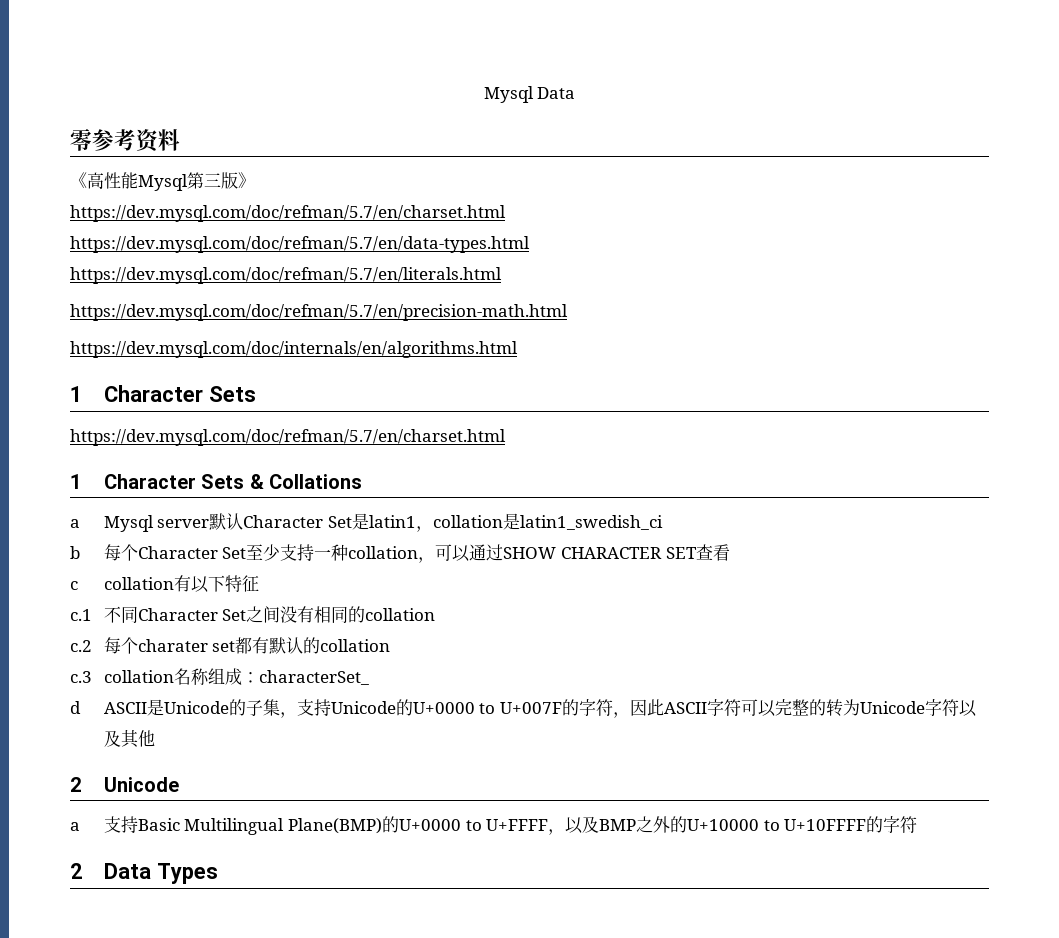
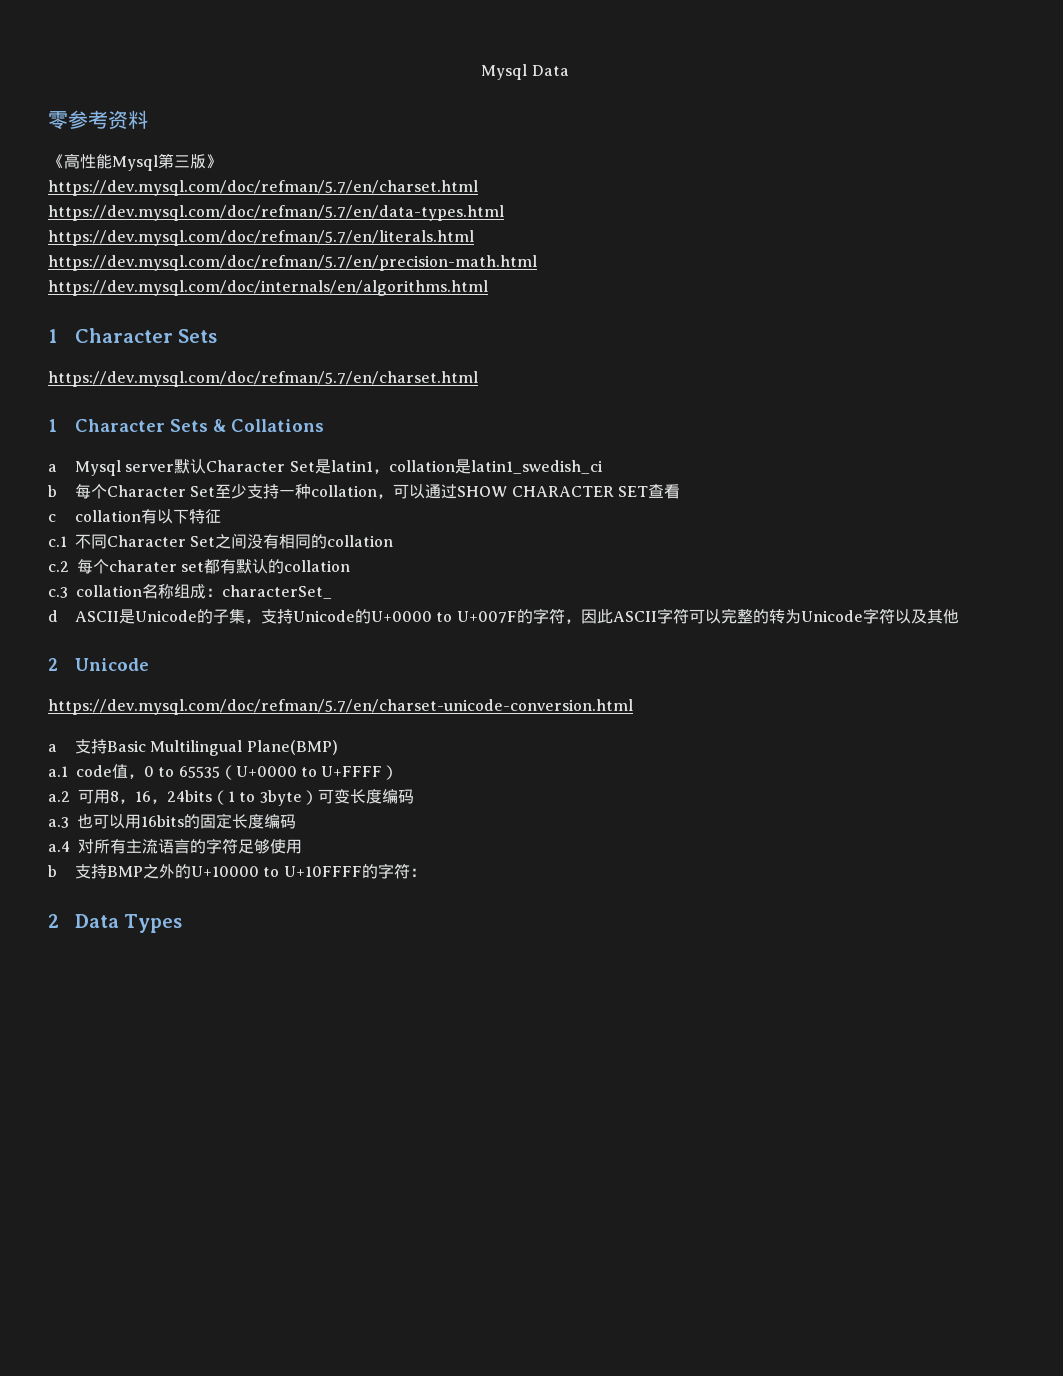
(179, 784) none -> [48,699,633,715] // https://dev.mysql.com/doc/refman/5.7/en/charset-unicode-conversion.html
[381,816,600,835] 的U+0000 to U+FFFF，以及 -> [48,764,399,780] [48,789,414,806] [48,813,296,829] [48,838,302,854] [48,864,107,879] // a.1 code值，0 to 65535（U+0000 to U+FFFF） // a.2可用8，16，24bits（1 to 3byte）可变长度编码 // a.3也可以用16bits的固定长度编码 // a.4对所有主流语言的字符足够使用 // b支持
(918, 824) none -> [409,868,426,877] ：

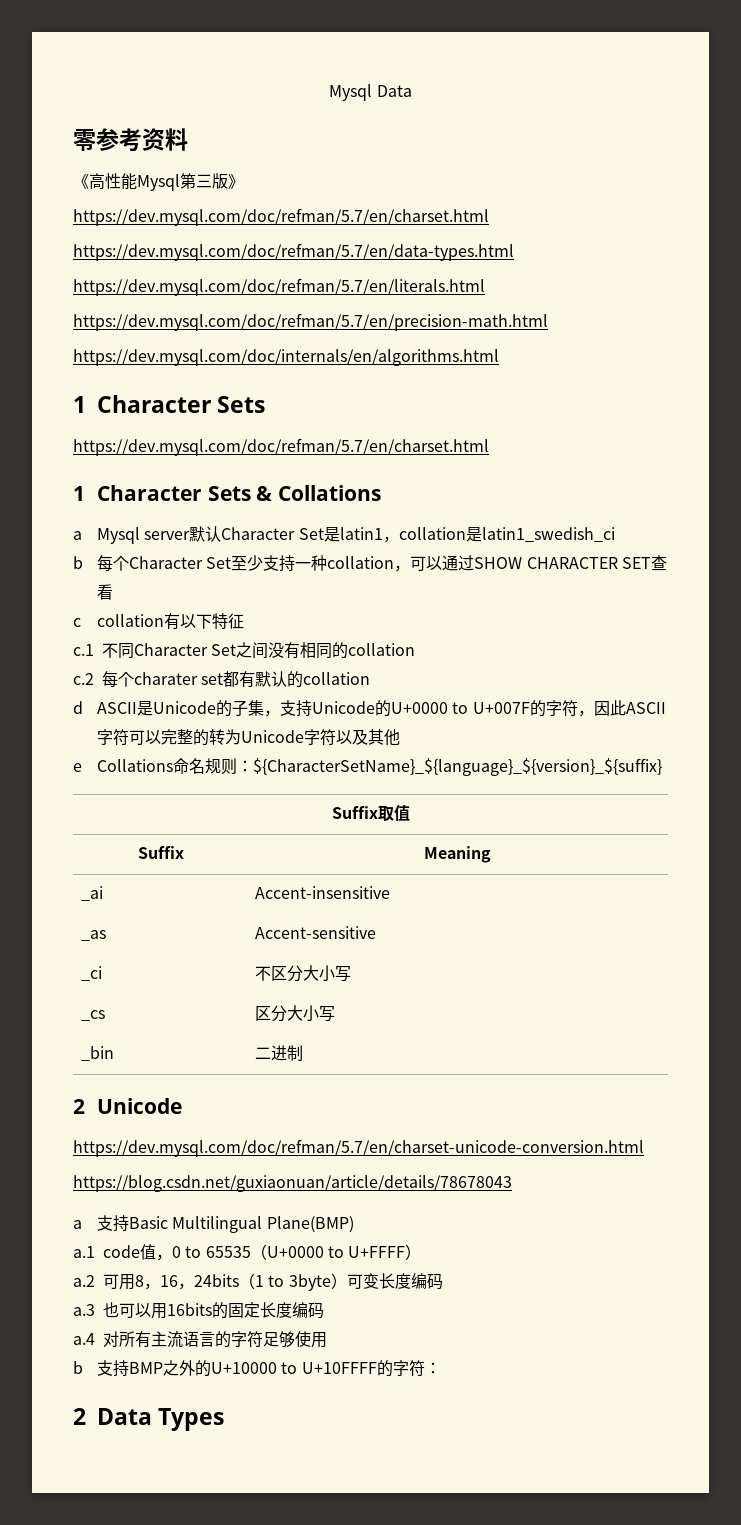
[48,584,332,599] // c.3 collation名称组成：characterSet_ -> (371, 678) none
(959, 616) none -> [73,758,663,776] [331,805,410,821] [137,846,184,859] [424,846,491,863] [81,886,104,901] [255,886,391,899] [81,930,107,941] [255,926,377,939] [81,966,103,981] [255,965,352,982] [81,1010,106,1021] [255,1005,336,1022] [81,1046,115,1061] [255,1045,304,1061] // e Collations命名规则：${CharacterSetName}_${language}_${version}_${suffix} // Suffix取值 // Suffix | Meaning // _ai | Accent-insensitive // _as | Accent-sensitive // _ci | 不区分大小写 // _cs | 区分大小写 // _bin | 二进制
(633, 707) none -> [73,1175,512,1192] // https://blog.csdn.net/guxiaonuan/article/details/78678043

